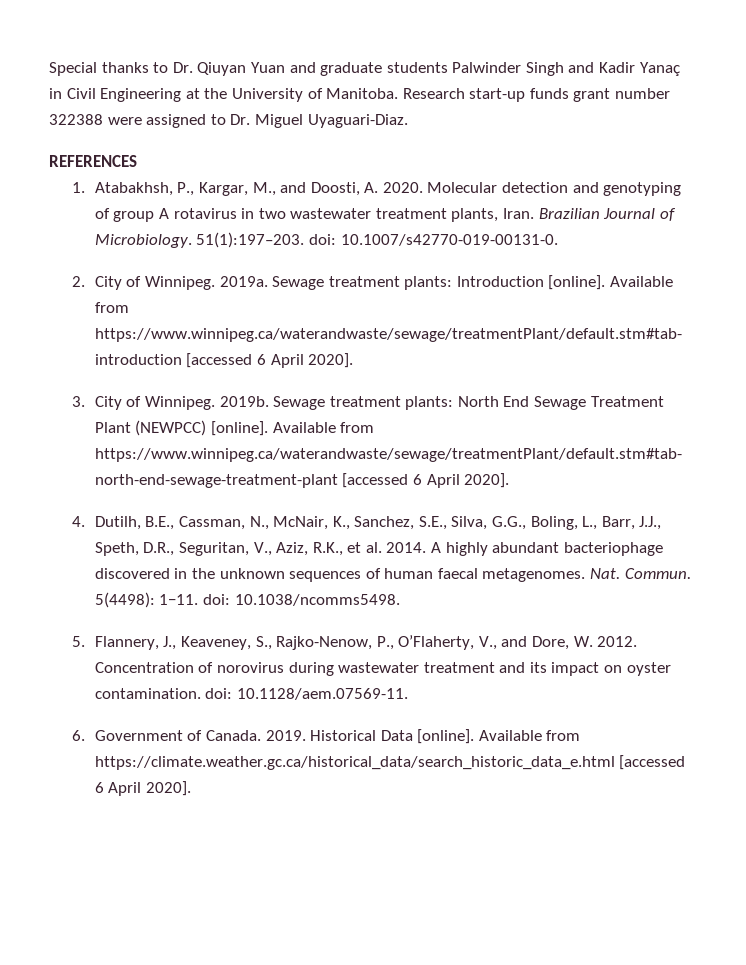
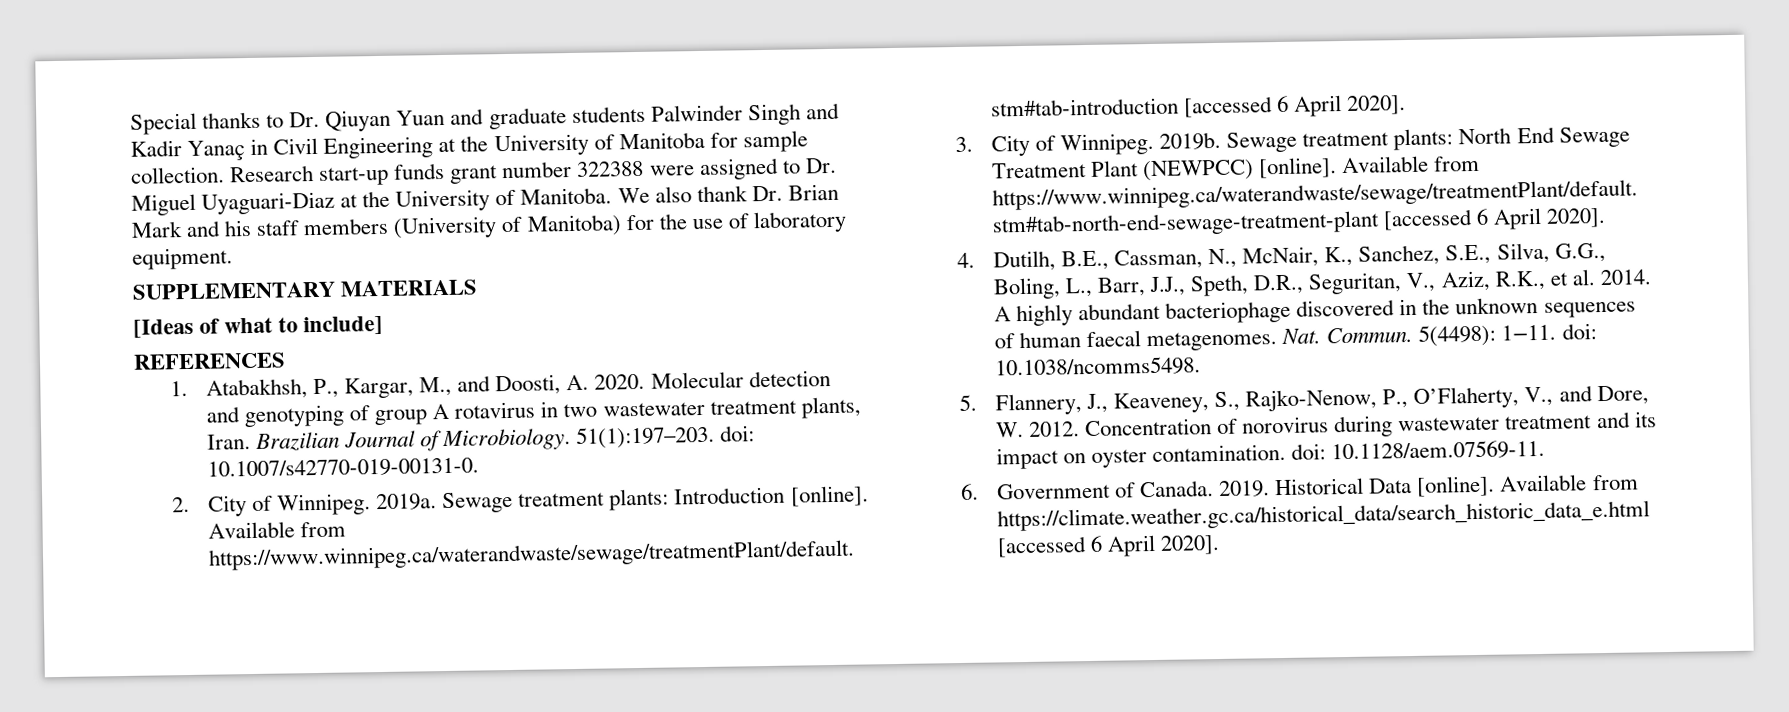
[326,88,399,99] Manitoba. -> [618,130,808,153] [130,166,225,184] Manitoba for sample collection.
[307,114,408,128] Uyaguari-Diaz. -> [201,183,839,215] [131,210,847,239] [132,247,233,270] [132,279,478,300] [133,315,384,338] Uyaguari-Diaz at the University of Manitoba. We also thank Dr. Brian Mark and his staff members (University of Manitoba) for the use of laboratory equipment. // SUPPLEMENTARY MATERIALS // [Ideas of what to include]

